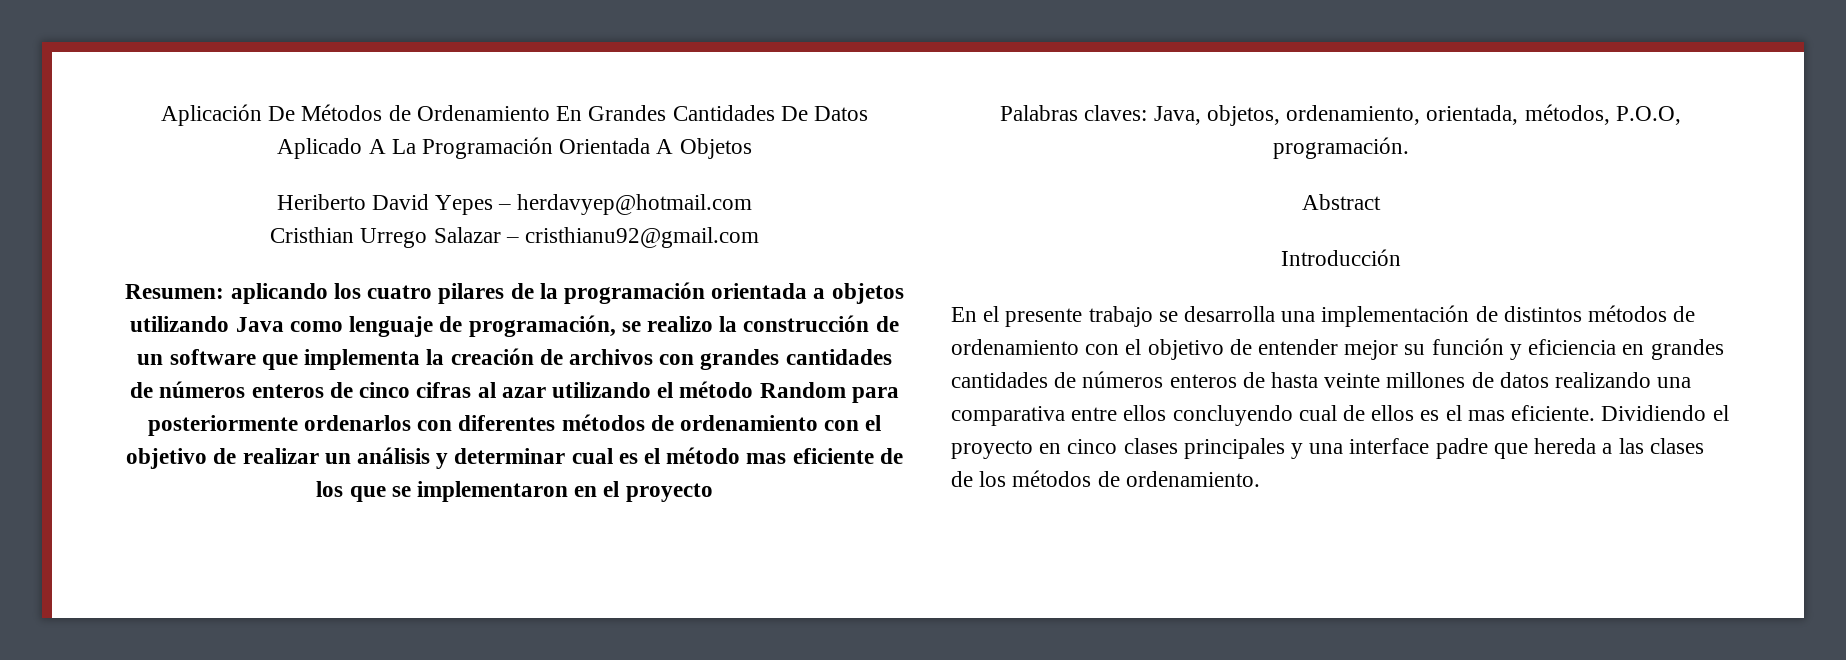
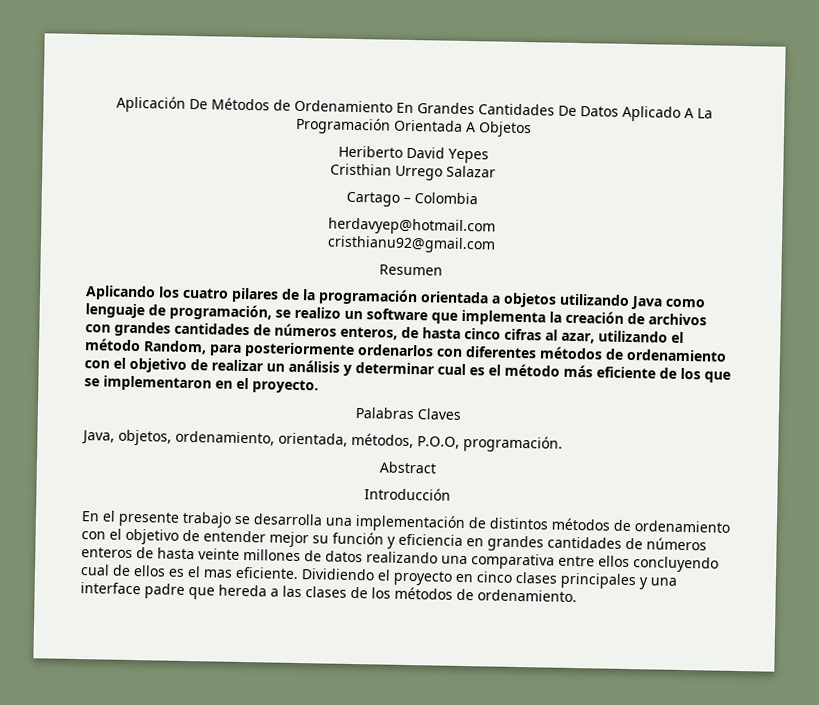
[498,194,753,215] – herdavyep@hotmail.com -> (489, 156) none
[505,237,519,243] – -> [346,191,478,207] [328,217,496,236] // Cartago – Colombia // herdavyep@hotmail.com //
[125,283,328,304] Resumen: aplicando -> [379,264,443,276] [85,285,156,301] Resumen // Aplicando
[719,315,899,332] la construcción de -> (341, 312) none
[251,382,353,398] enteros de -> [340,326,461,340] enteros, de hasta
[501,387,546,398] azar -> [561,332,595,344] azar,
[759,382,846,398] Random -> [143,340,207,355] Random,
[746,453,787,464] mas -> [563,364,593,378] más
[625,483,713,502] proyecto -> [252,379,319,394] proyecto.
[1084,105,1148,121] claves: -> [417,408,461,420] Claves //

